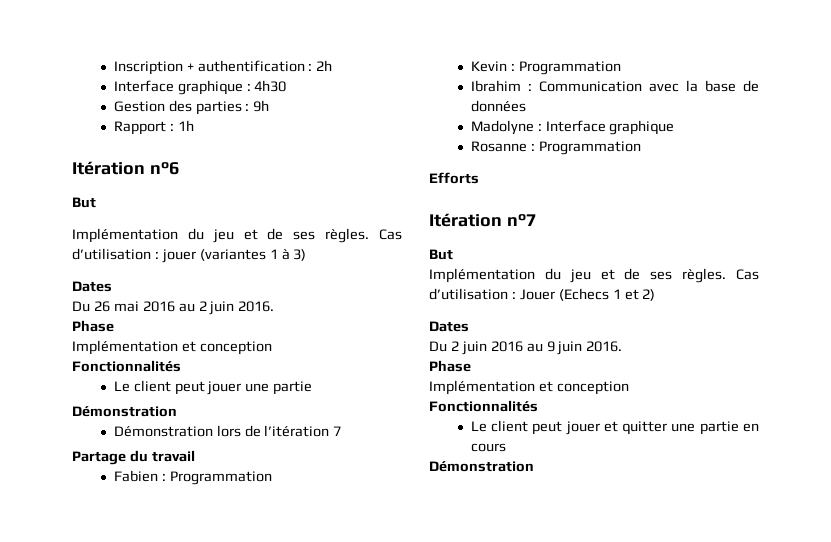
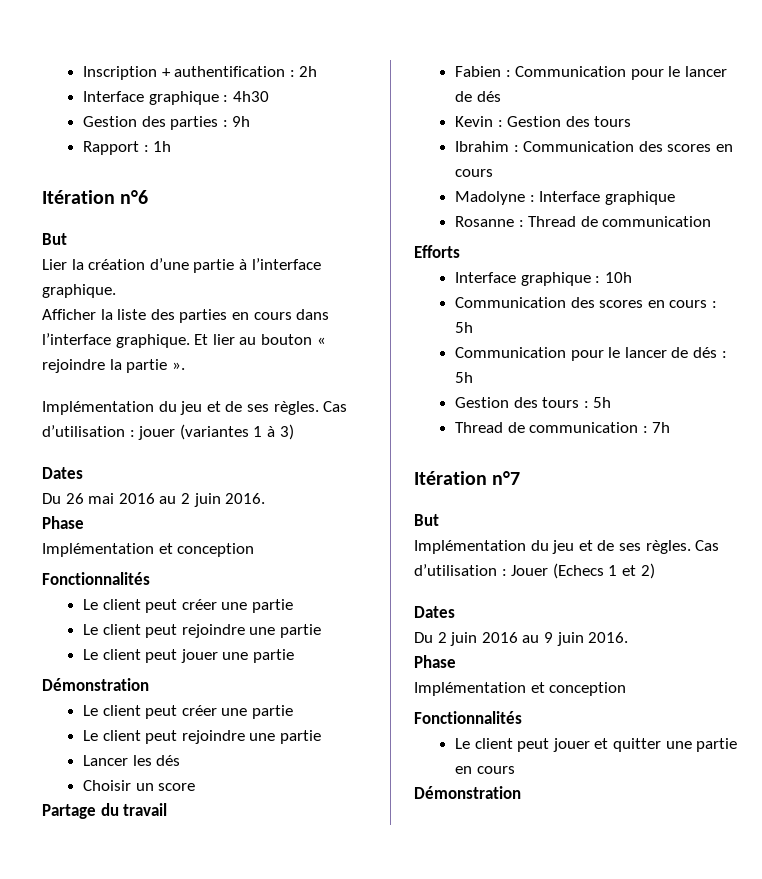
(96, 202) none -> [42,258,321,273] [42,284,116,298] [42,309,330,323] [42,333,326,348] [42,359,185,373] // Lier la création d’une partie à l’interface graphique. // Afficher la liste des parties en cours dans l’interface graphique. Et lier au bouton « rejoindre la partie ».
(181, 366) none -> [83,599,294,613] [83,624,322,638] // Le client peut créer une partie // Le client peut rejoindre une partie
[113,425,342,437] Démonstration lors de l’itération 7 -> [83,705,294,719] [83,730,322,744] [83,755,181,766] [83,780,196,791] Le client peut créer une partie // Le client peut rejoindre une partie // Lancer les dés // Choisir un score
[169,471,272,485] Programmation -> [515,66,728,80] [455,91,501,102] Communication pour le lancer de dés
[518,61,621,75] Programmation -> [507,116,632,127] Gestion des tours
[648,80,759,92] [470,100,526,112] avec la base de données -> [638,141,734,152] [455,169,494,177] des scores en cours
[538,141,641,155] [429,172,479,184] Programmation // Efforts -> [528,216,712,227] [414,245,460,258] [455,272,632,286] [455,297,718,308] [455,322,474,333] [455,347,727,361] [455,372,474,383] [455,397,612,408] [455,422,671,433] Thread de communication // Efforts // Interface graphique : 10h // Communication des scores en cours : 5h // Communication pour le lancer de dés : 5h // Gestion des tours : 5h // Thread de communication : 7h

